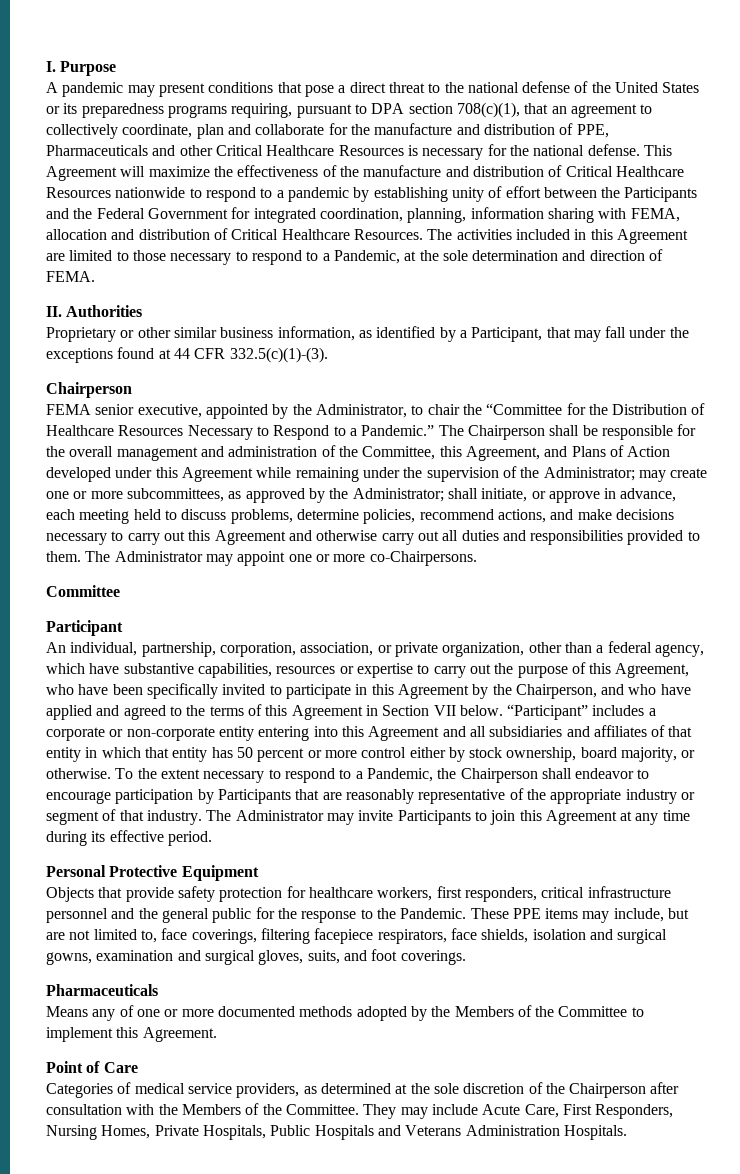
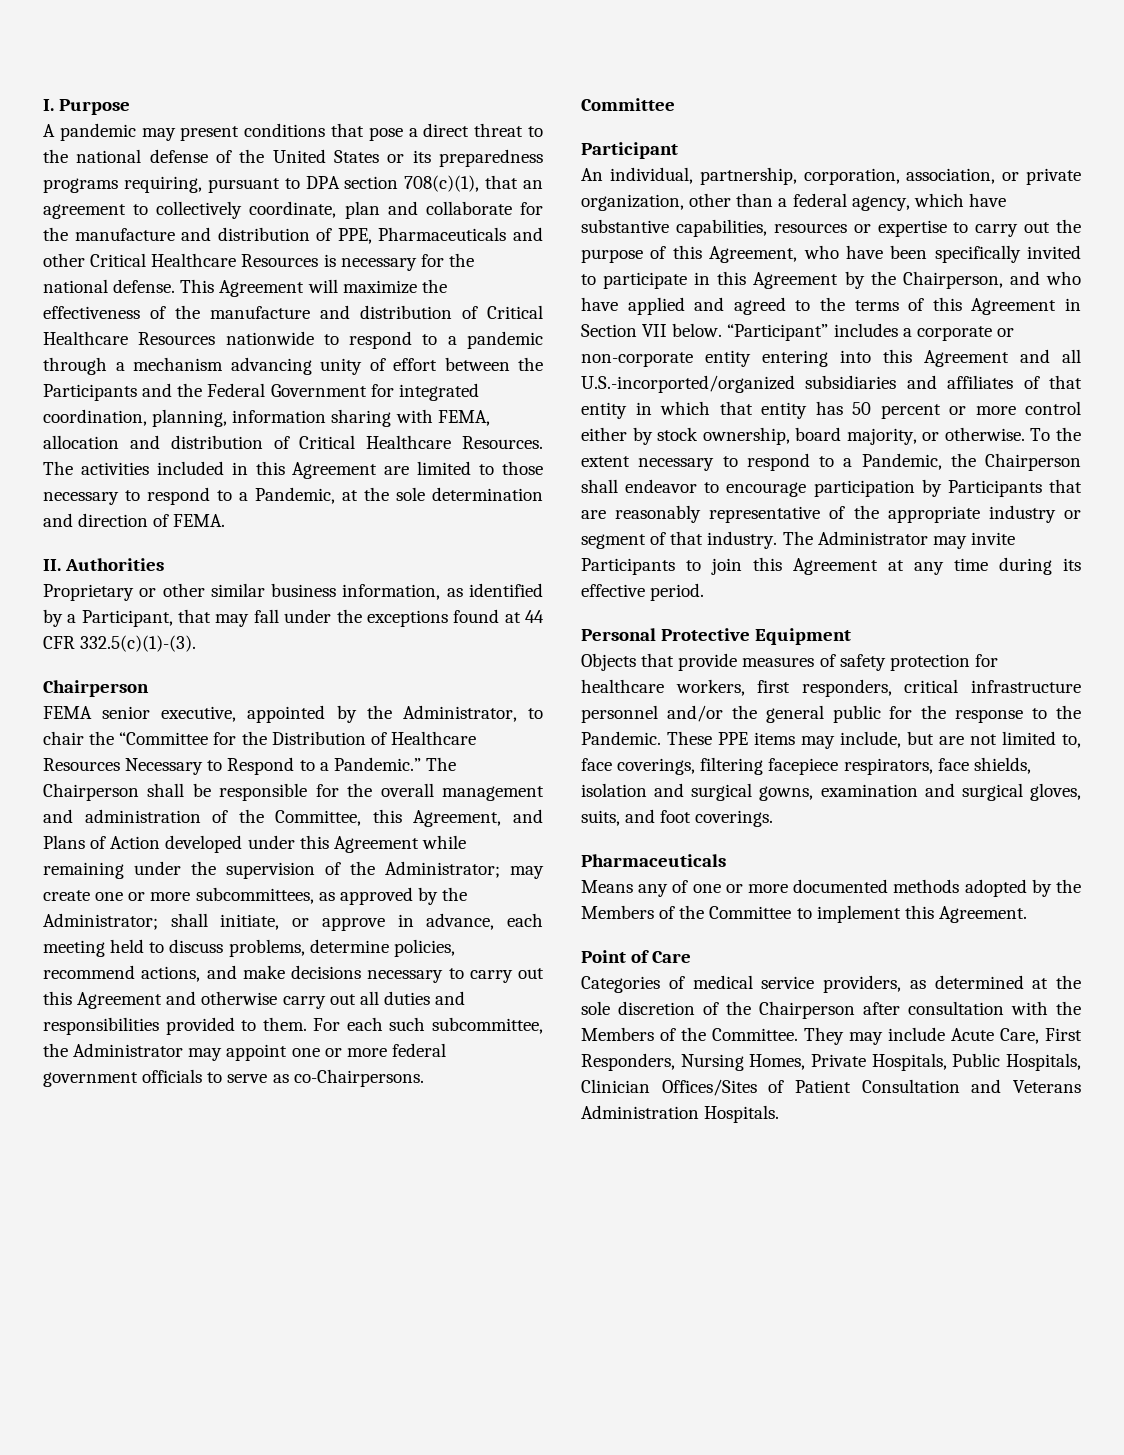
[353,187,448,202] by establishing -> [43,357,312,375] through a mechanism advancing
[85,551,111,562] The -> [313,1017,543,1034] [43,1043,68,1057] For each such subcommittee, the
(366, 558) none -> [391,1043,446,1057] [43,1069,289,1087] federal government officials to serve as
(486, 731) none -> [581,375,795,393] U.S.-incorported/organized
(174, 894) none -> [742,654,836,667] measures of
[111,908,135,919] and -> [666,705,723,722] and/or
[314,1125,374,1140] Hospitals -> [1006,1053,1081,1071] [581,1079,960,1096] Hospitals, Clinician Offices/Sites of Patient Consultation

